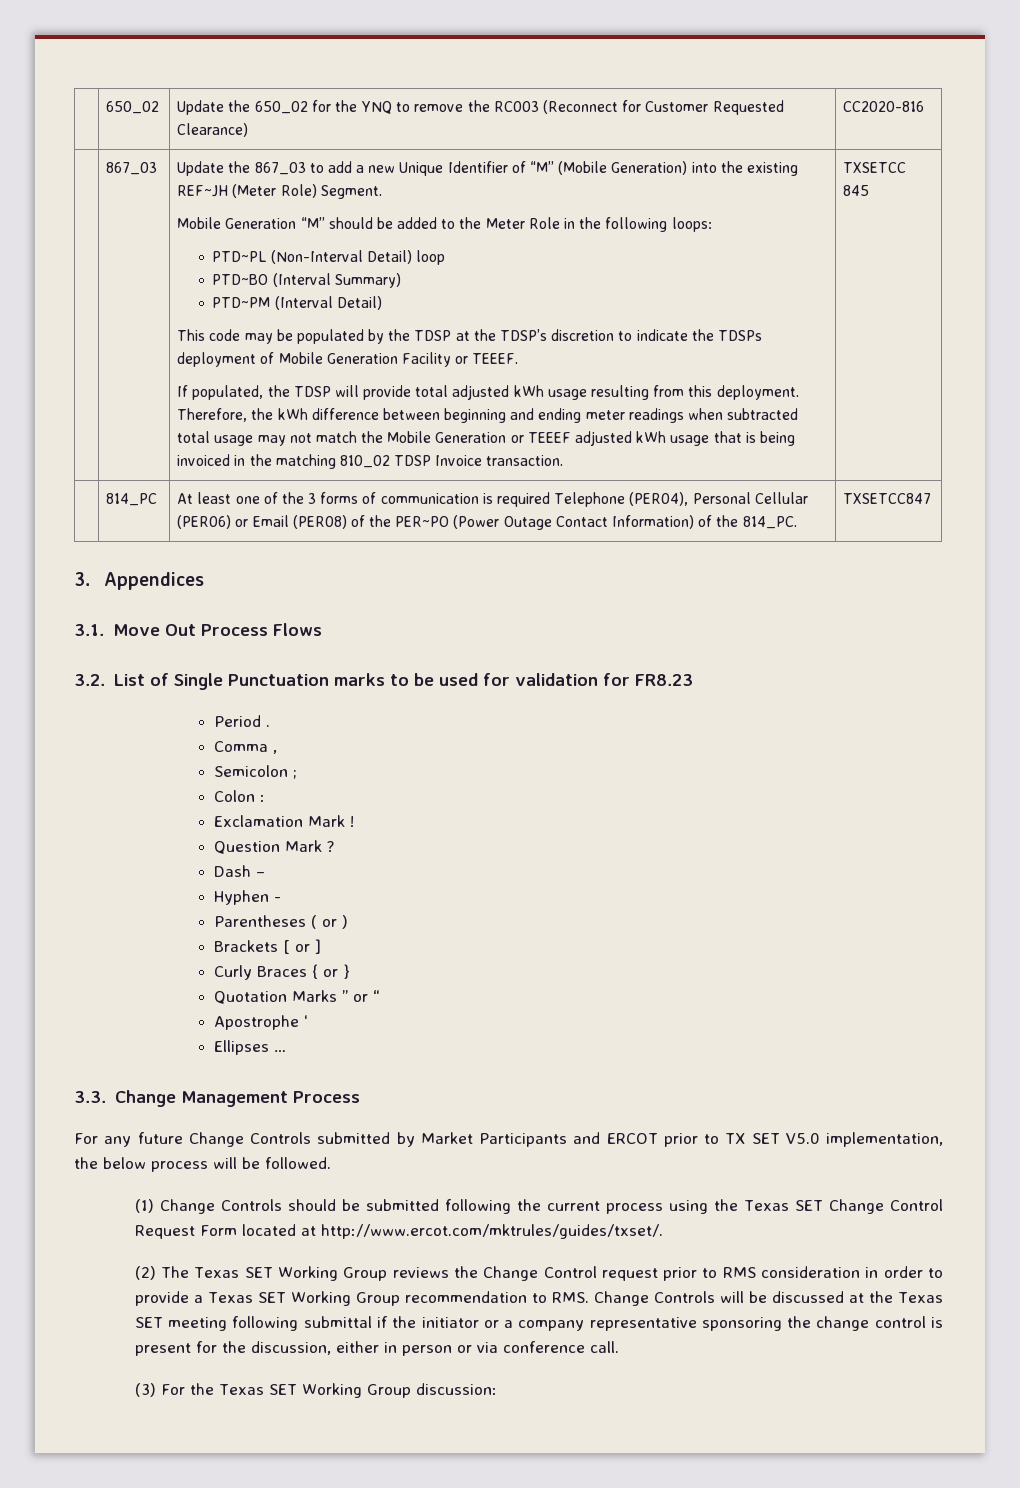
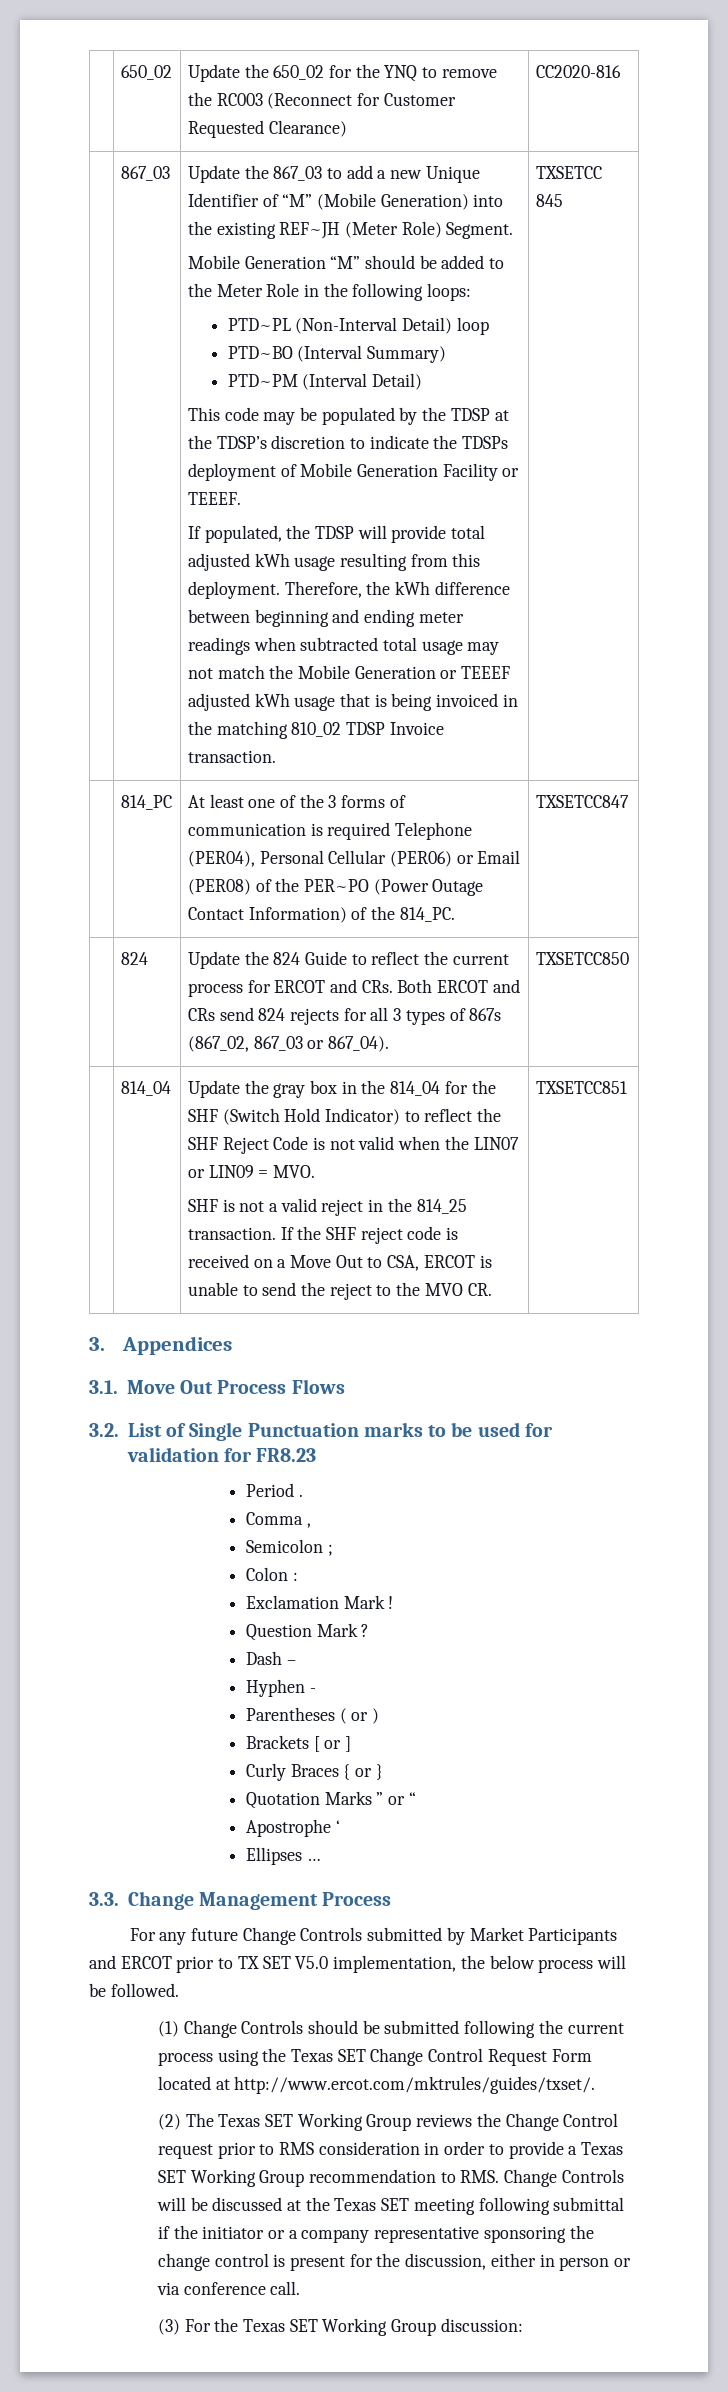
(932, 498) none -> [120,952,148,965] [187,951,509,969] [187,979,520,997] [187,1007,502,1025] [187,1036,389,1052] [535,952,629,965] [120,1081,171,1096] [187,1080,496,1098] [187,1108,502,1125] [187,1136,519,1154] [187,1165,315,1178] [187,1198,467,1216] [187,1226,459,1244] [187,1254,492,1271] [187,1282,492,1300] [535,1081,627,1094] // | 824 | Update the 824 Guide to reflect the current process for ERCOT and CRs. Both ERCOT and CRs send 824 rejects for all 3 types of 867s (867_02, 867_03 or 867_04). | TXSETCC850 // | 814_04 | Update the gray box in the 814_04 for the SHF (Switch Hold Indicator) to reflect the SHF Reject Code is not valid when the LIN07 or LIN09 = MVO. // SHF is not a valid reject in the 814_25 transaction. If the SHF reject code is received on a Move Out to CSA, ERCOT is unable to send the reject to the MVO CR. | TXSETCC851

